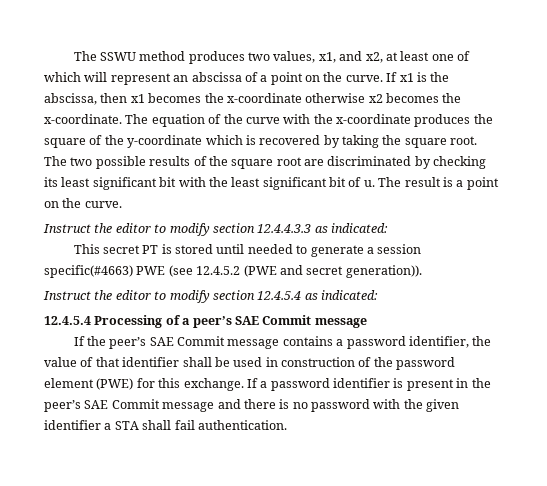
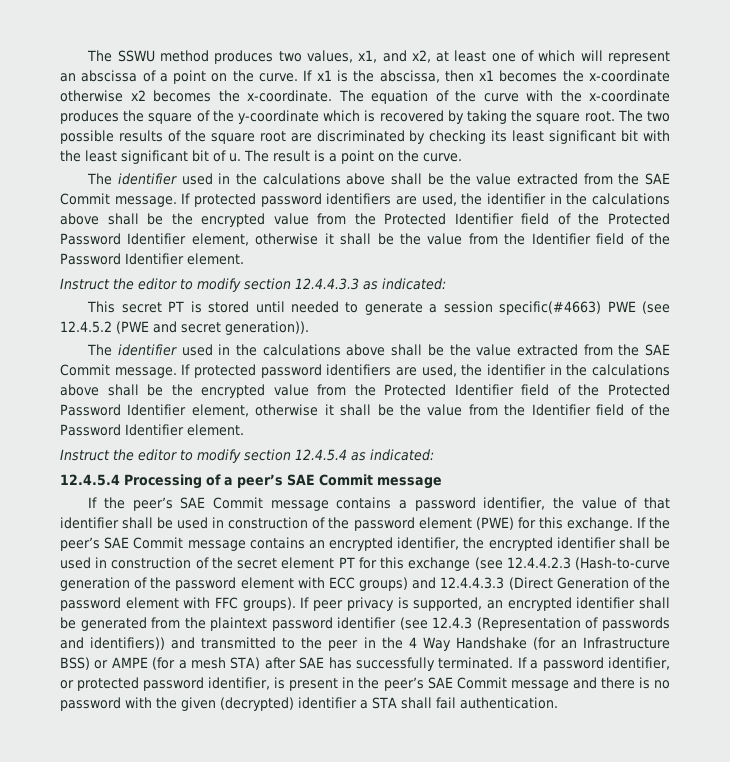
(122, 204) none -> [87,173,671,185] [60,193,671,207] [60,213,670,227] [60,233,671,246] [60,253,244,265] // The identifier used in the calculations above shall be the value extracted from the SAE Commit message. If protected password identifiers are used, the identifier in the calculations above shall be the encrypted value from the Protected Identifier field of the Protected Password Identifier element, otherwise it shall be the value from the Identifier field of the Password Identifier element.
(422, 271) none -> [87,344,671,356] [60,364,671,378] [60,384,670,398] [60,404,671,417] [60,424,244,436] // The identifier used in the calculations above shall be the value extracted from the SAE Commit message. If protected password identifiers are used, the identifier in the calculations above shall be the encrypted value from the Protected Identifier field of the Protected Password Identifier element, otherwise it shall be the value from the Identifier field of the Password Identifier element.
[260,378,390,391] a password identifier -> [649,517,670,529] [60,537,670,551] [60,557,670,571] [60,577,670,591] [60,597,670,611] [60,617,670,631] [60,637,670,651] [60,657,671,671] [60,677,271,691] the peer’s SAE Commit message contains an encrypted identifier, the encrypted identifier shall be used in construction of the secret element PT for this exchange (see 12.4.4.2.3 (Hash-to-curve generation of the password element with ECC groups) and 12.4.4.3.3 (Direct Generation of the password element with FFC groups). If peer privacy is supported, an encrypted identifier shall be generated from the plaintext password identifier (see 12.4.3 (Representation of passwords and identifiers)) and transmitted to the peer in the 4 Way Handshake (for an Infrastructure BSS) or AMPE (for a mesh STA) after SAE has successfully terminated. If a password identifier, or protected password identifier,
(460, 405) none -> [220,697,294,711] (decrypted)

